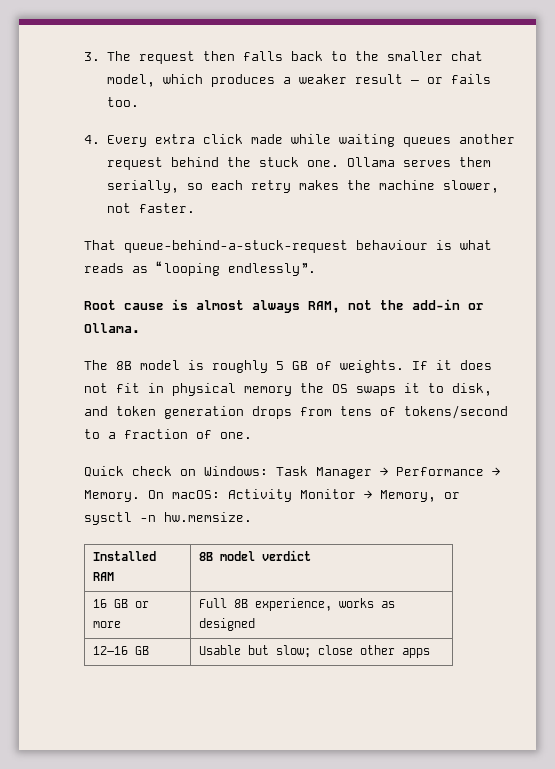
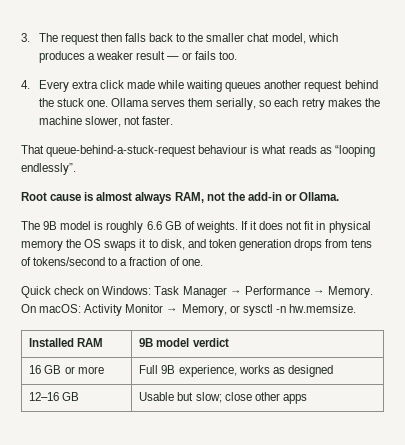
[116,361,132,370] 8B -> [43,221,58,230] 9B
[276,361,284,370] 5 -> [146,221,162,230] 6.6
[198,552,213,561] 8B -> [139,338,154,347] 9B
[233,599,248,608] 8B -> [161,365,176,374] 9B

